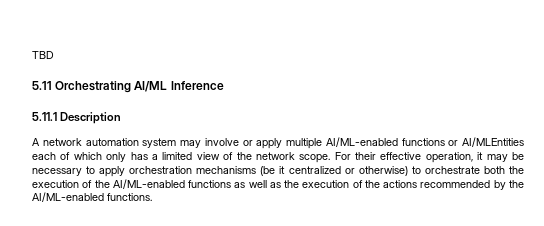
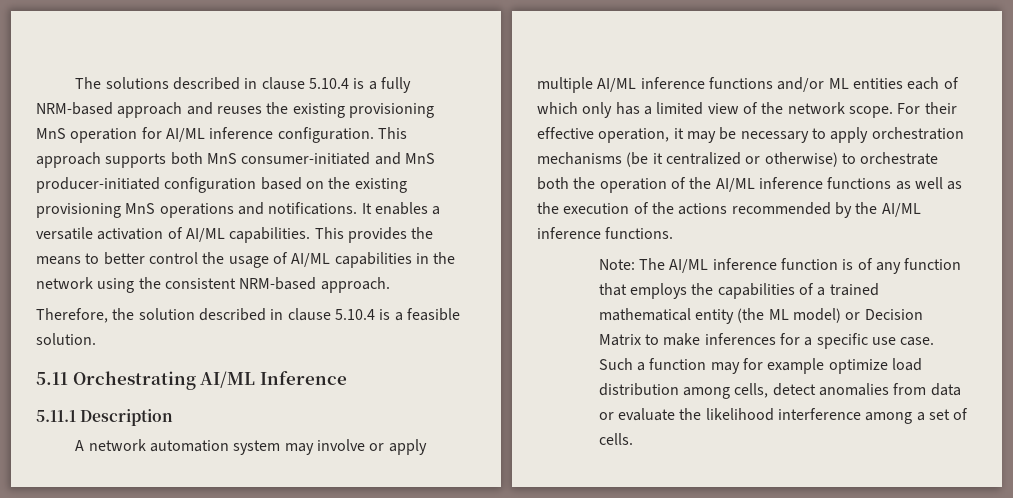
[32,51,54,59] TBD -> [75,77,411,93] [36,102,434,118] [36,127,407,143] [36,152,435,168] [36,177,407,193] [36,202,441,218] [36,227,434,243] [36,252,456,268] [36,277,390,293] [36,308,460,323] [36,333,96,345] The solutions described in clause 5.10.4 is a fully NRM-based approach and reuses the existing provisioning MnS operation for AI/ML inference configuration. This approach supports both MnS consumer-initiated and MnS producer-initiated configuration based on the existing provisioning MnS operations and notifications. It enables a versatile activation of AI/ML capabilities. This provides the means to better control the usage of AI/ML capabilities in the network using the consistent NRM-based approach. // Therefore, the solution described in clause 5.10.4 is a feasible solution.
[325,137,524,147] AI/ML-enabled functions or AI/MLEntities -> [597,77,903,92] AI/ML inference functions and/or ML entities
[32,179,185,189] execution of the AI/ML-enabled -> [599,177,823,193] operation of the AI/ML inference
[32,192,104,202] AI/ML-enabled -> [881,203,921,217] [537,227,601,239] AI/ML inference
(152, 197) none -> [598,258,962,274] [598,283,879,299] [598,308,923,324] [598,333,935,349] [598,358,923,374] [598,383,961,399] [598,408,969,424] [598,433,633,445] // Note: The AI/ML inference function is of any function that employs the capabilities of a trained mathematical entity (the ML model) or Decision Matrix to make inferences for a specific use case. Such a function may for example optimize load distribution among cells, detect anomalies from data or evaluate the likelihood interference among a set of cells.

